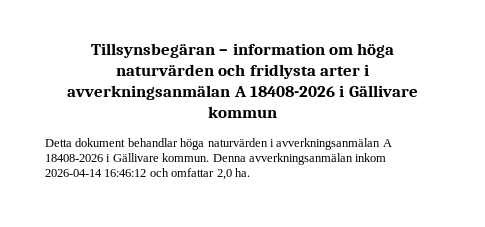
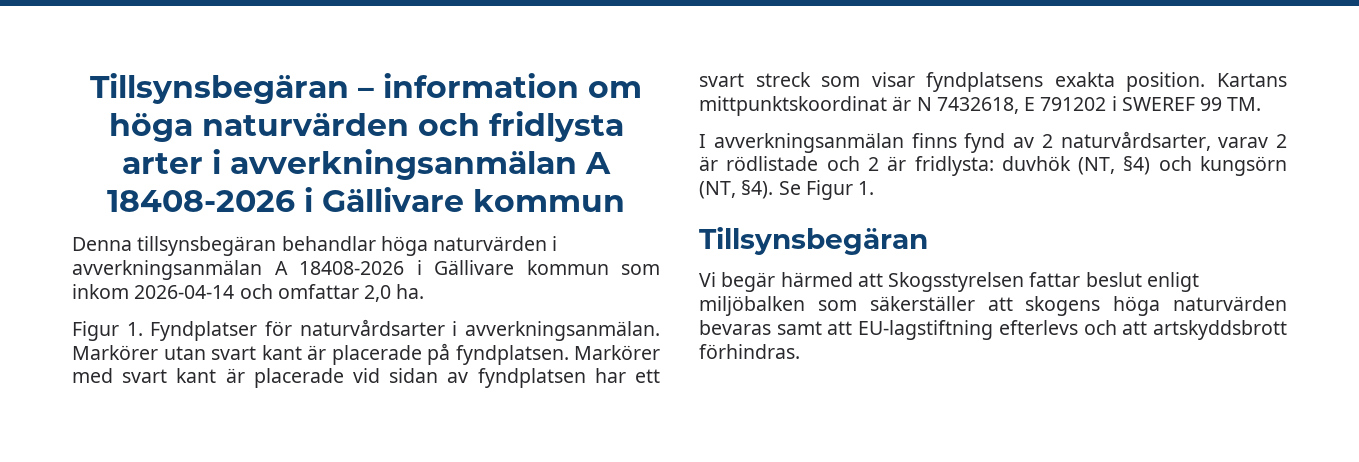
[45,138,126,147] Detta dokument -> [72,236,277,256] Denna tillsynsbegäran
[162,153,353,165] kommun. Denna avverkningsanmälan -> [526,260,660,275] kommun som
[104,169,147,177] 16:46:12 -> (235, 292) none
(250, 172) none -> [72,319,661,341] [72,343,660,365] [72,368,660,388] [699,72,1287,92] [699,96,1262,116] [699,131,1287,153] [699,156,1287,176] [699,180,875,200] [699,227,928,255] [699,272,1199,292] [699,296,1287,316] [699,320,1287,340] [699,344,800,359] // Figur 1. Fyndplatser för naturvårdsarter i avverkningsanmälan. Markörer utan svart kant är placerade på fyndplatsen. Markörer med svart kant är placerade vid sidan av fyndplatsen har ett svart streck som visar fyndplatsens exakta position. Kartans mittpunktskoordinat är N 7432618, E 791202 i SWEREF 99 TM. // I avverkningsanmälan finns fynd av 2 naturvårdsarter, varav 2 är rödlistade och 2 är fridlysta: duvhök (NT, §4) och kungsörn (NT, §4). Se Figur 1. // Tillsynsbegäran // Vi begär härmed att Skogsstyrelsen fattar beslut enligt miljöbalken som säkerställer att skogens höga naturvärden bevaras samt att EU-lagstiftning efterlevs och att artskyddsbrott förhindras.

